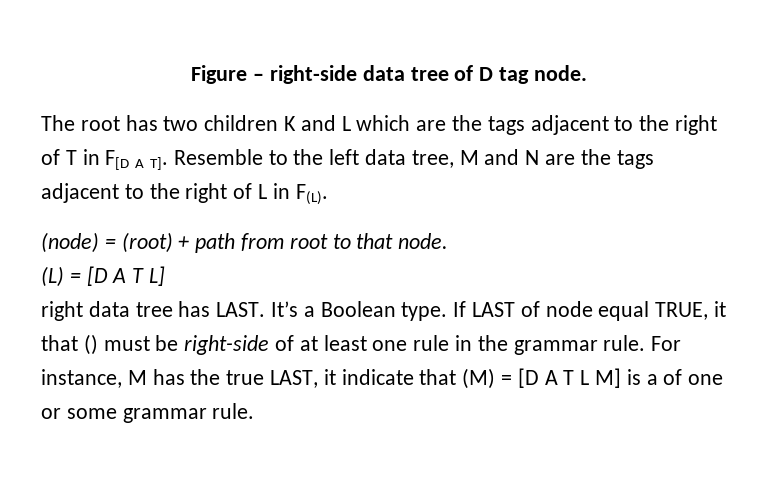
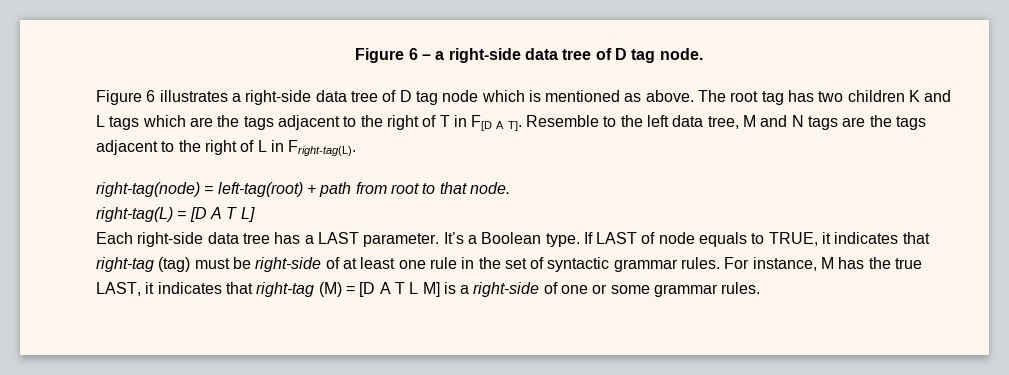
[191,65,265,84] Figure – -> [355,48,445,63] Figure 6 – a
(587, 73) none -> [96,90,694,105] Figure 6 illustrates a right-side data tree of D tag node which is mentioned as above.
(120, 123) none -> [761,91,784,105] tag
(351, 123) none -> [109,116,140,130] tags
(540, 157) none -> [808,116,839,130] tags
[295,184,328,205] [41,232,173,253] F(L). // (node) = (root) -> [288,140,357,156] [96,182,303,197] Fright-tag(L). // right-tag(node) = left-tag(root)
[41,266,64,287] (L) -> [96,207,173,222] right-tag(L)
[41,301,83,321] right -> [96,232,204,247] Each right-side
[216,302,266,317] LAST. -> [304,232,440,247] a LAST parameter.
[598,301,727,321] [41,334,98,355] equal TRUE, it that () -> [699,232,930,247] [96,257,191,272] equals to TRUE, it indicates that right-tag (tag)
[513,335,646,355] grammar rule. -> [504,257,721,272] set of syntactic grammar rules.
[341,369,457,385] indicate that -> [157,282,315,297] indicates that right-tag
(658, 379) none -> [473,282,540,297] right-side
[212,403,255,419] rule. -> [721,282,761,294] rules.

